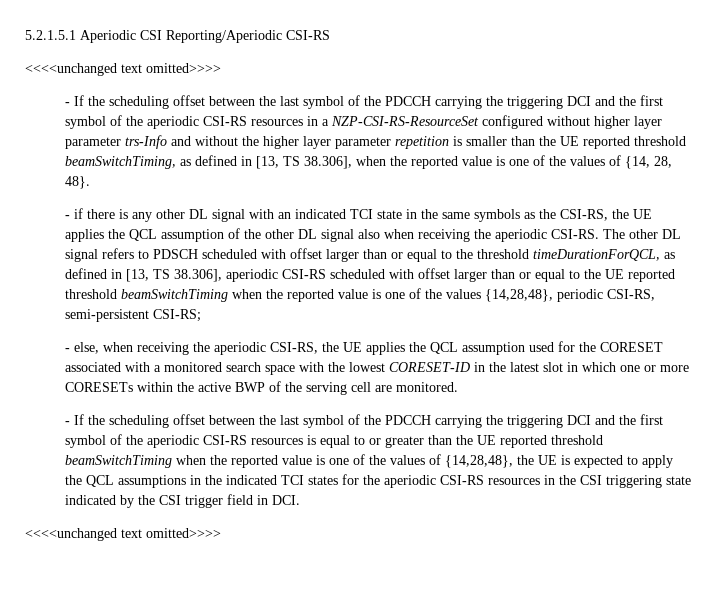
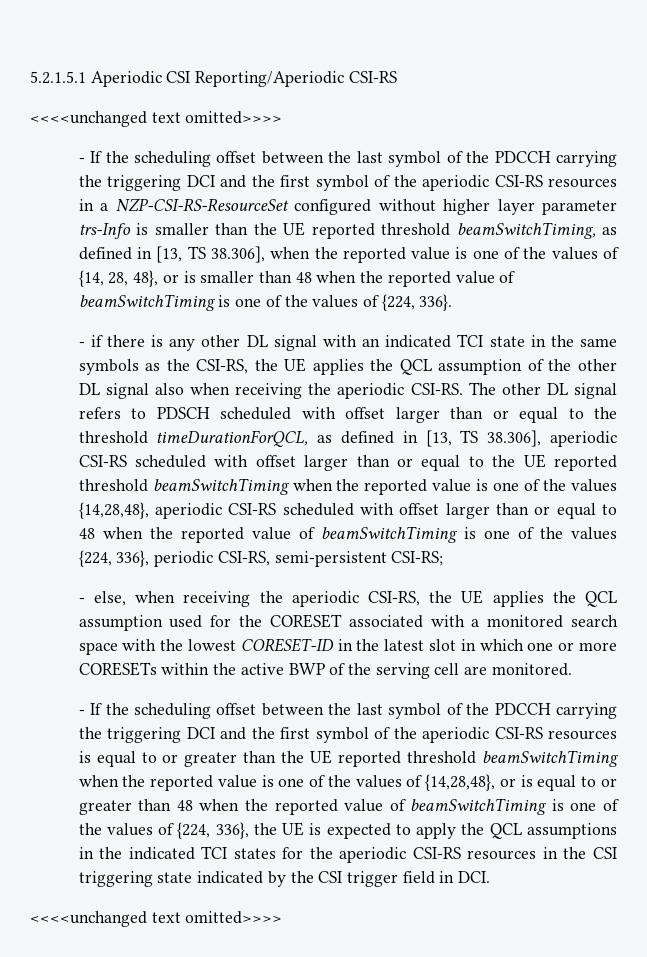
[170,136,449,149] and without the higher layer parameter repetition -> (131, 231) none
[64,176,90,189] 48}. -> [133,270,516,287] [78,294,453,311] 48}, or is smaller than 48 when the reported value of beamSwitchTiming is one of the values of {224, 336}.
(553, 295) none -> [154,503,617,519] [78,526,617,543] [78,550,150,567] aperiodic CSI-RS scheduled with offset larger than or equal to 48 when the reported value of beamSwitchTiming is one of the values {224, 336},
(513, 461) none -> [499,775,618,791] [78,798,619,815] [78,822,249,839] or is equal to or greater than 48 when the reported value of beamSwitchTiming is one of the values of {224, 336},

